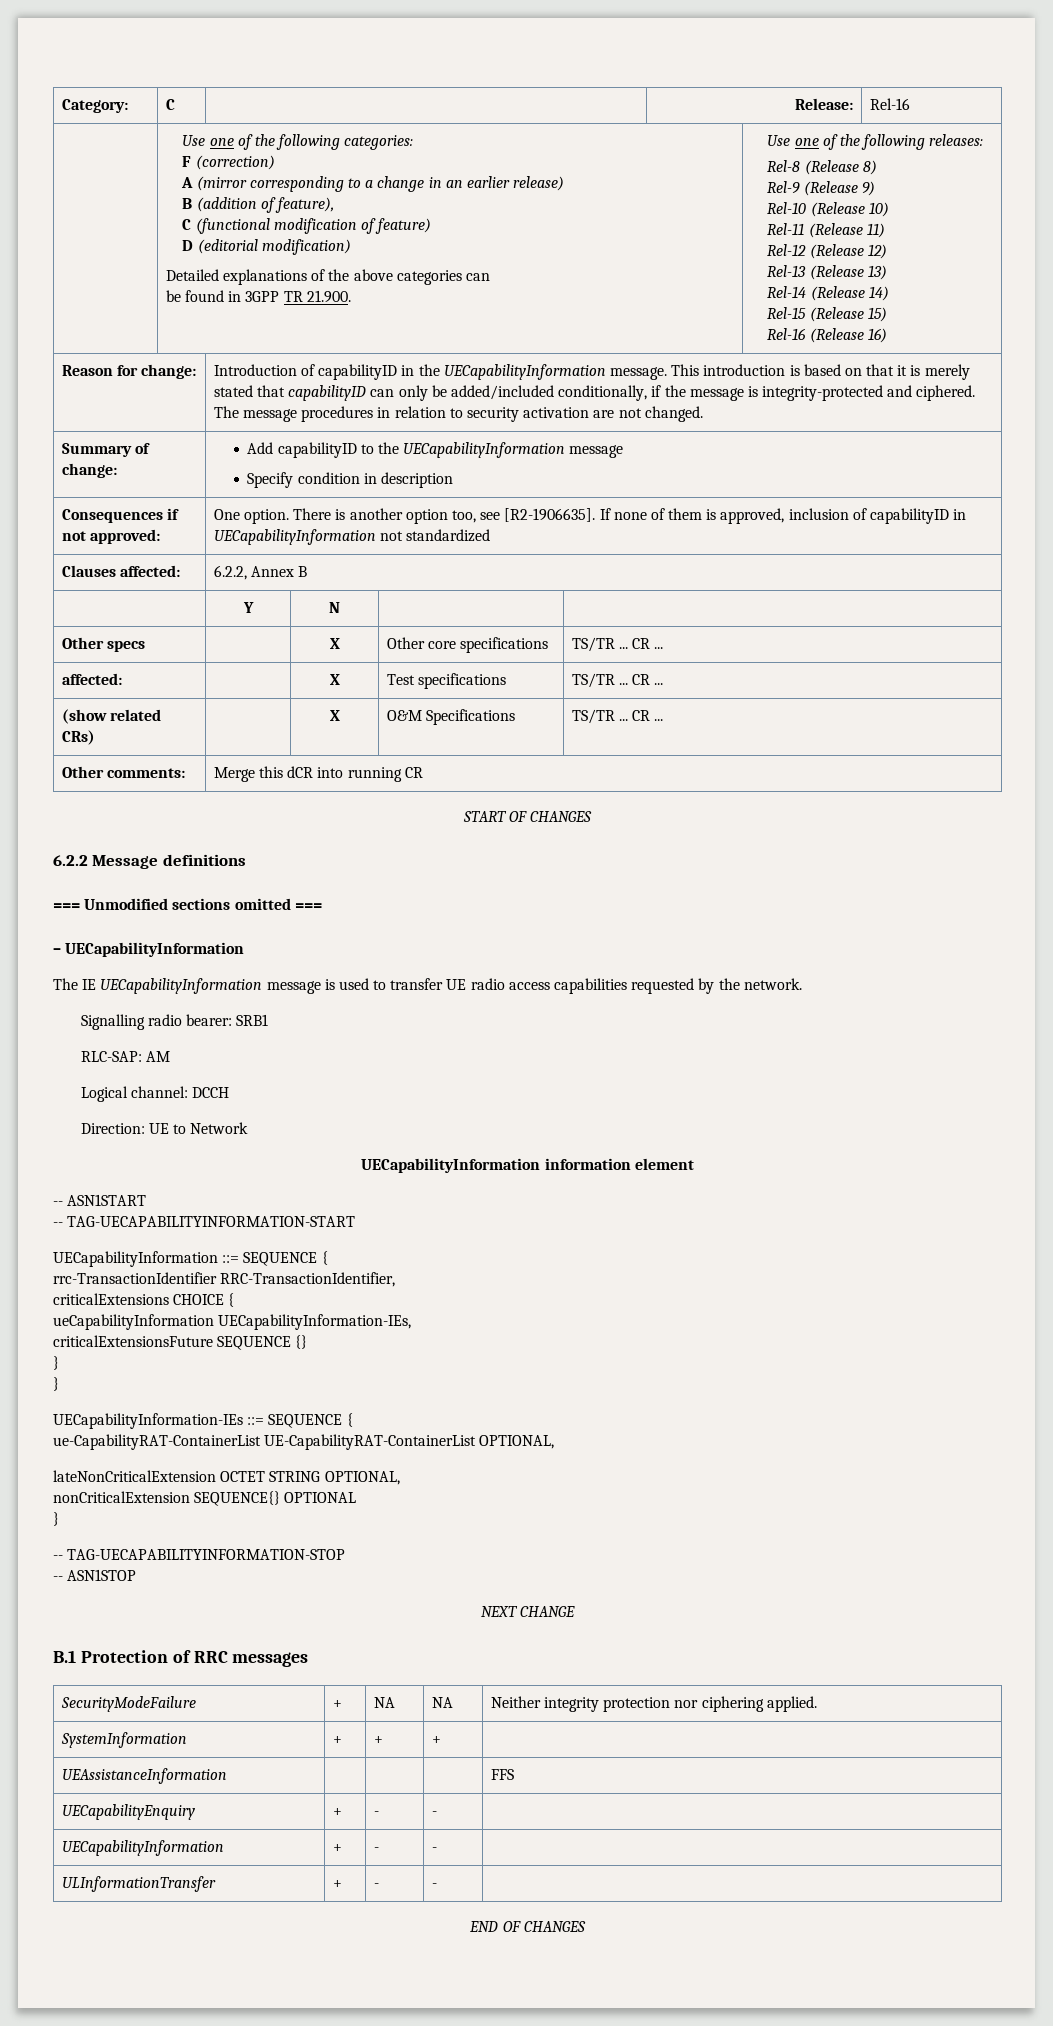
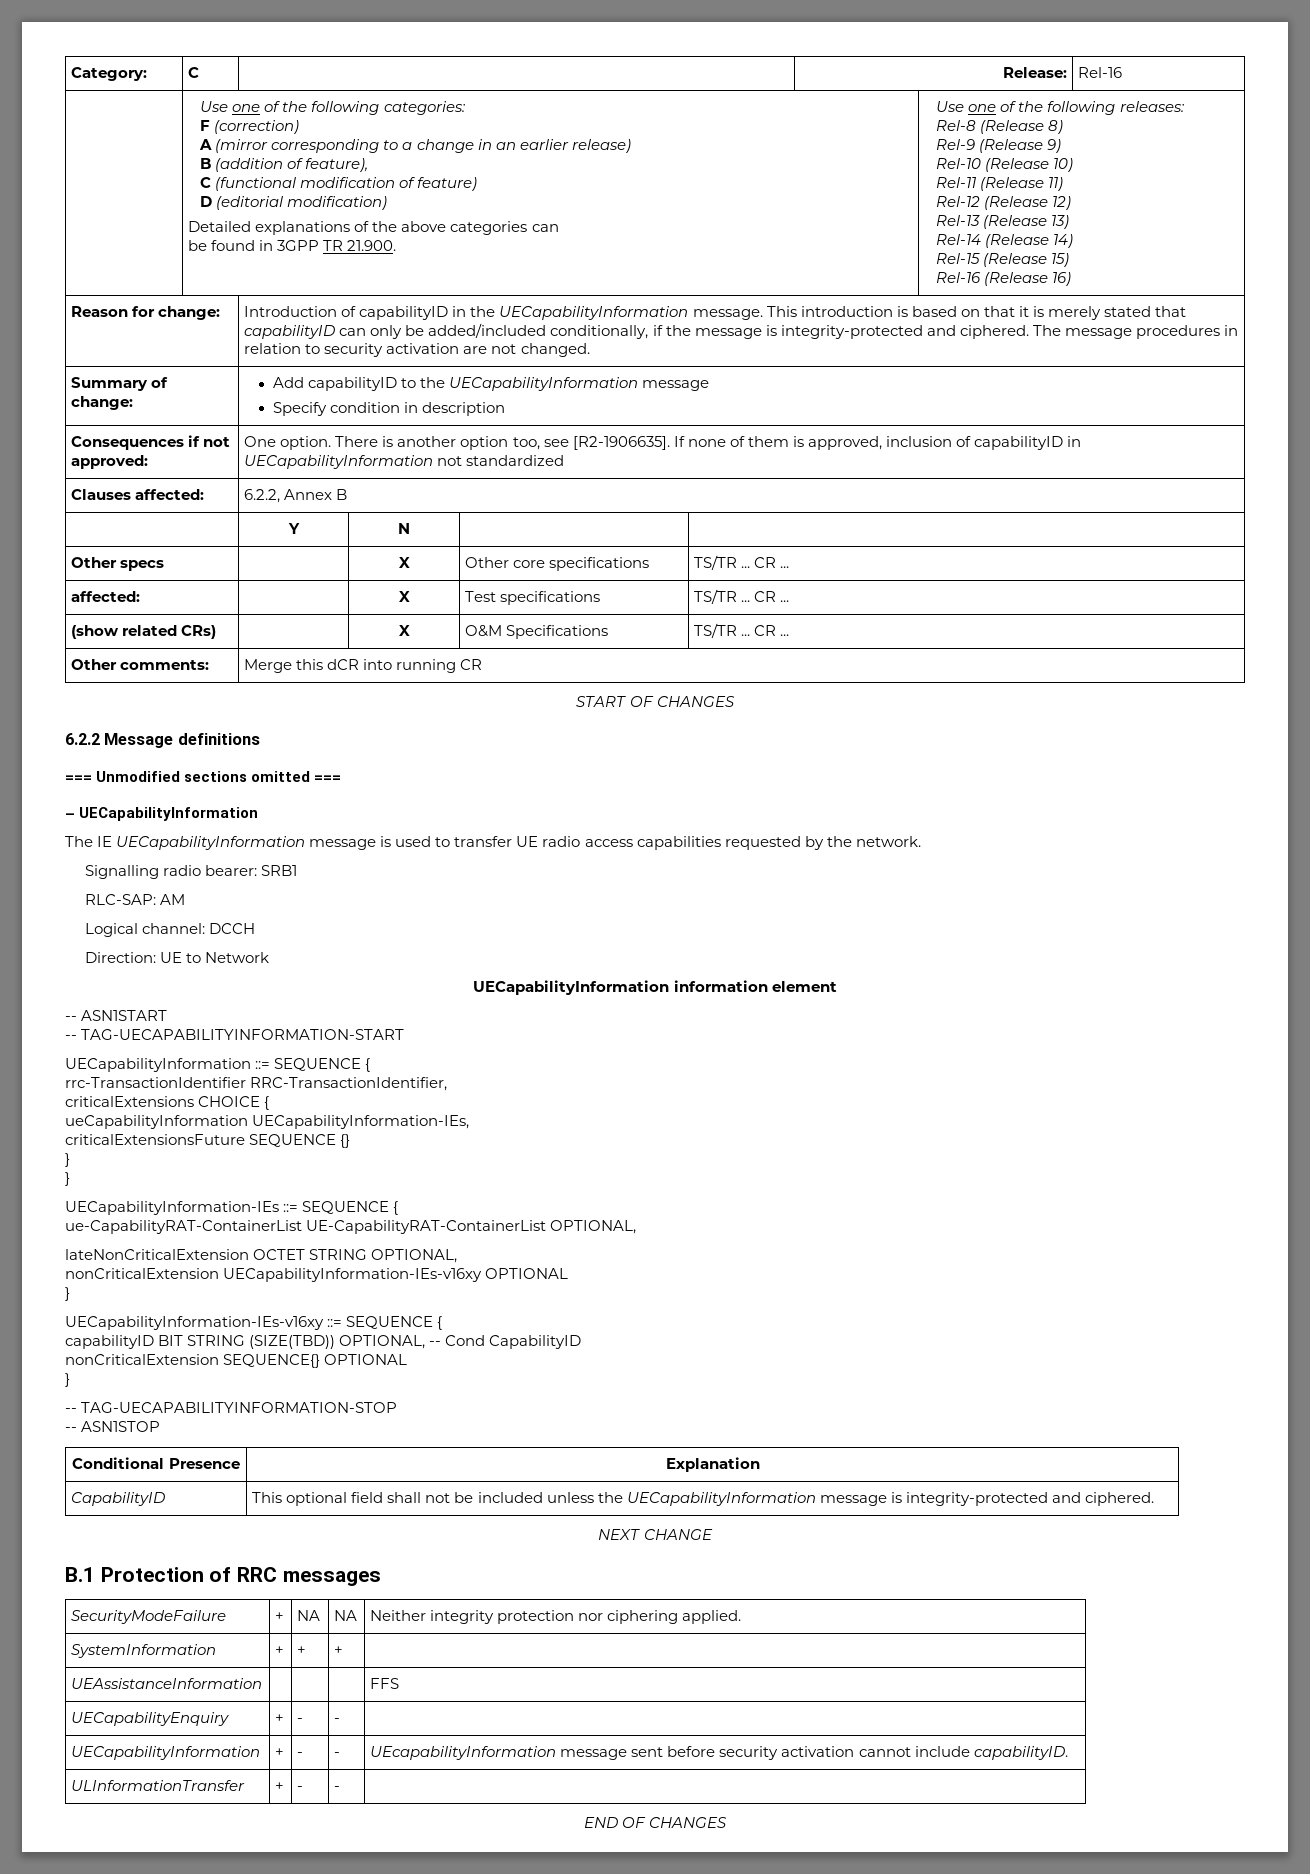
(400, 1478) none -> [65,1268,569,1282] [65,1287,70,1301] [65,1316,443,1330] [65,1335,582,1349] // nonCriticalExtension UECapabilityInformation-IEs-v16xy OPTIONAL // } // UECapabilityInformation-IEs-v16xy ::= SEQUENCE { // capabilityID BIT STRING (SIZE(TBD)) OPTIONAL, -- Cond CapabilityID
(137, 1575) none -> [72,1457,240,1469] [665,1457,760,1472] [71,1492,166,1506] [252,1492,1154,1506] // Conditional Presence | Explanation // CapabilityID | This optional field shall not be included unless the UECapabilityInformation message is integrity-protected and ciphered.
(437, 1849) none -> [370,1746,1068,1760] UEcapabilityInformation message sent before security activation cannot include capabilityID.

